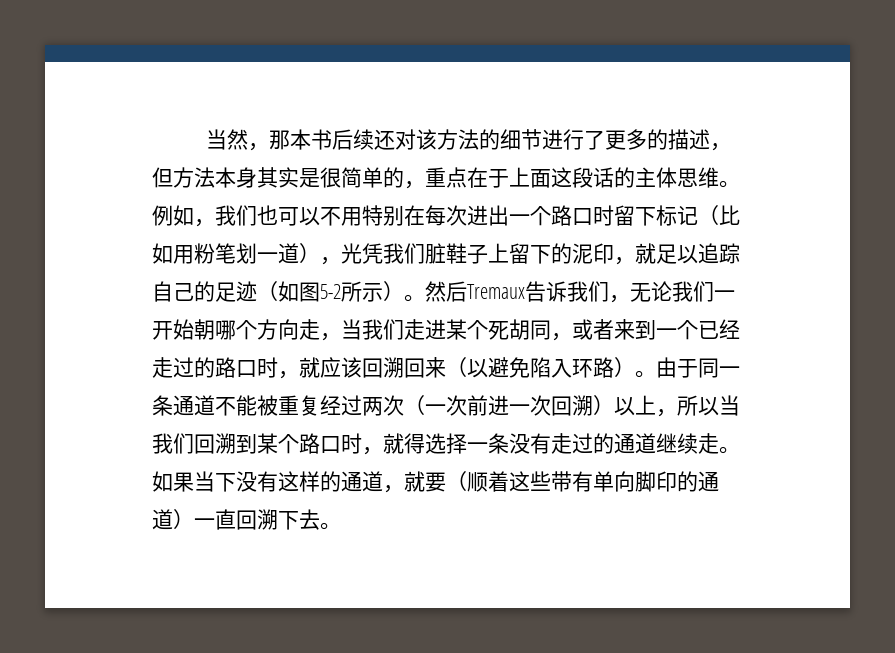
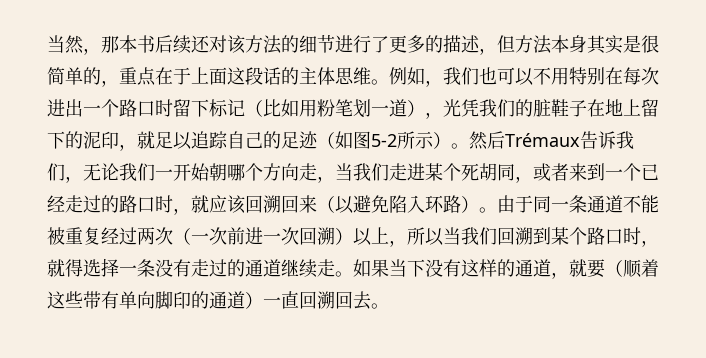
[425,243,488,264] 脏鞋子 -> [515,99,623,117] 的脏鞋子在地
[467,284,525,299] Tremaux -> [505,133,580,147] Trémaux
[278,511,299,530] 下 -> [335,291,353,309] 回

